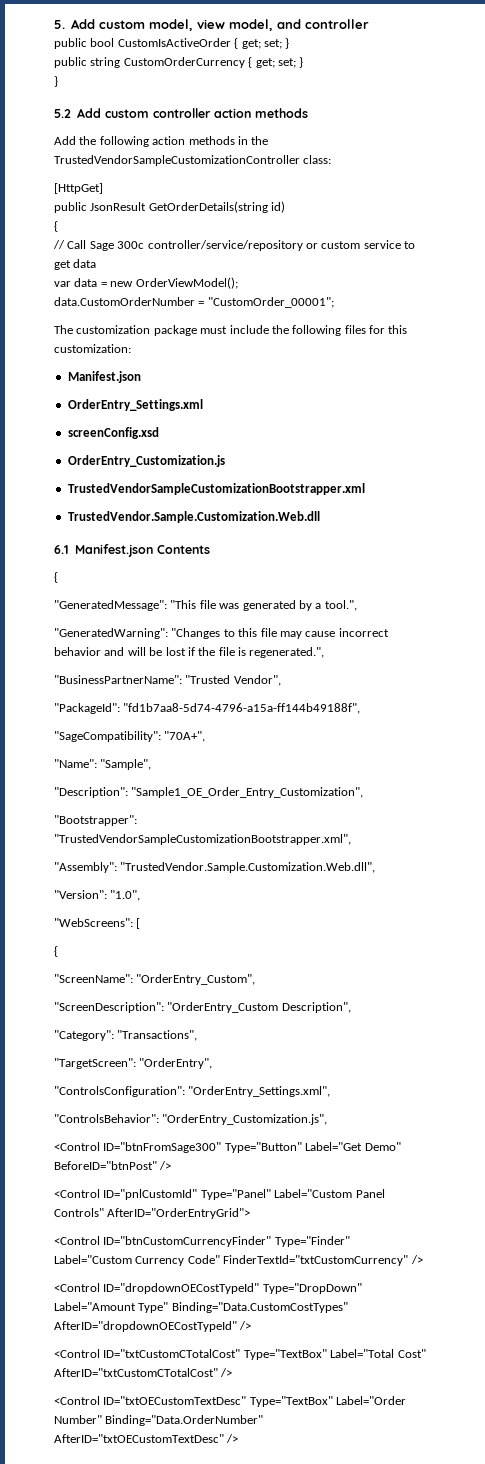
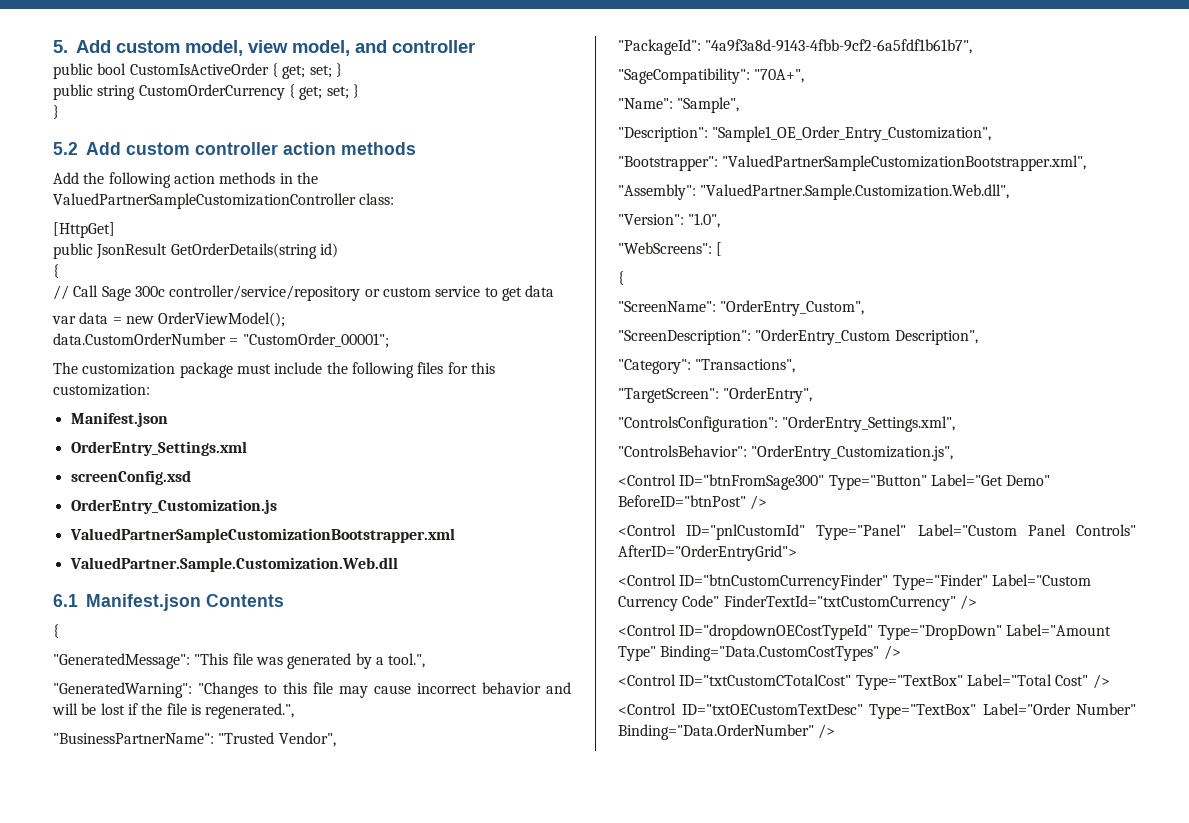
[54,155,300,166] TrustedVendorSampleCustomizationController -> [53,193,356,209] ValuedPartnerSampleCustomizationController
[67,483,365,495] [67,511,320,523] TrustedVendorSampleCustomizationBootstrapper.xml // TrustedVendor.Sample.Customization.Web.dll -> [69,528,455,543] [69,557,398,572] ValuedPartnerSampleCustomizationBootstrapper.xml // ValuedPartner.Sample.Customization.Web.dll
[123,703,361,714] "fd1b7aa8-5d74-4796-a15a-ff144b49188f", -> [705,39,973,54] "4a9f3a8d-9143-4fbb-9cf2-6a5fdf1b61b7",
[54,834,351,845] "TrustedVendorSampleCustomizationBootstrapper.xml", -> [722,155,1087,171] "ValuedPartnerSampleCustomizationBootstrapper.xml",
[120,862,376,873] "TrustedVendor.Sample.Customization.Web.dll", -> [700,184,1010,200] "ValuedPartner.Sample.Customization.Web.dll",
[54,1321,237,1332] AfterID="dropdownOECostTypeId" -> (880, 653) none
[54,1368,218,1377] AfterID="txtCustomCTotalCost" -> (1089, 680) none
[54,1434,224,1443] AfterID="txtOECustomTextDesc" -> (814, 732) none

